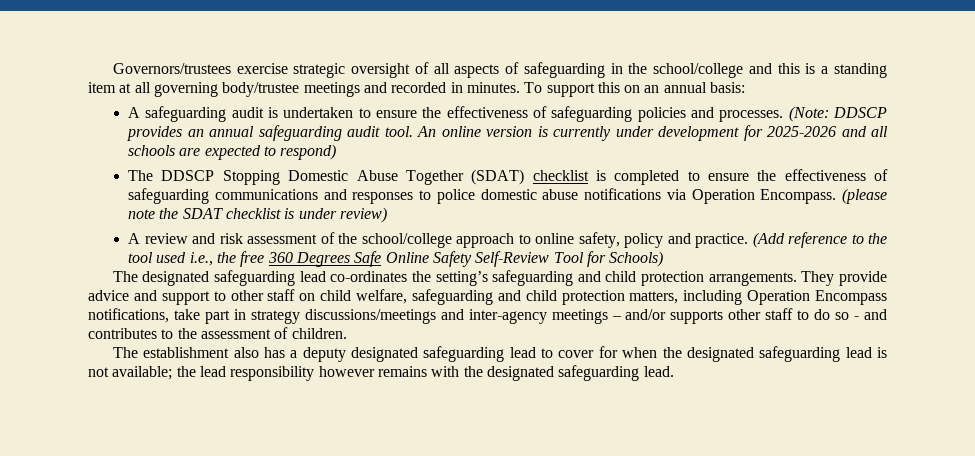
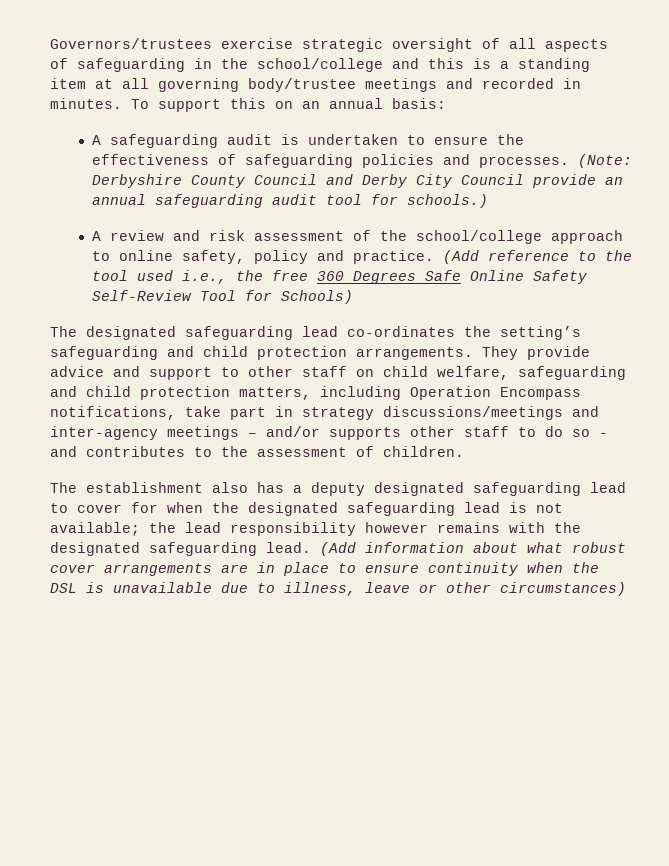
[833,107,888,118] [127,125,889,141] [128,144,337,160] [128,169,888,185] [128,188,887,204] [128,207,388,223] DDSCP provides an annual safeguarding audit tool. An online version is currently under development for 2025-2026 and all schools are expected to respond) // The DDSCP Stopping Domestic Abuse Together (SDAT) checklist is completed to ensure the effectiveness of safeguarding communications and responses to police domestic abuse notifications via Operation Encompass. (please note the SDAT checklist is under review) -> [92,174,624,188] [92,194,489,208] Derbyshire County Council and Derby City Council provide an annual safeguarding audit tool for schools.)
(674, 371) none -> [320,542,626,556] [50,562,599,576] [50,582,626,596] (Add information about what robust cover arrangements are in place to ensure continuity when the DSL is unavailable due to illness, leave or other circumstances)

